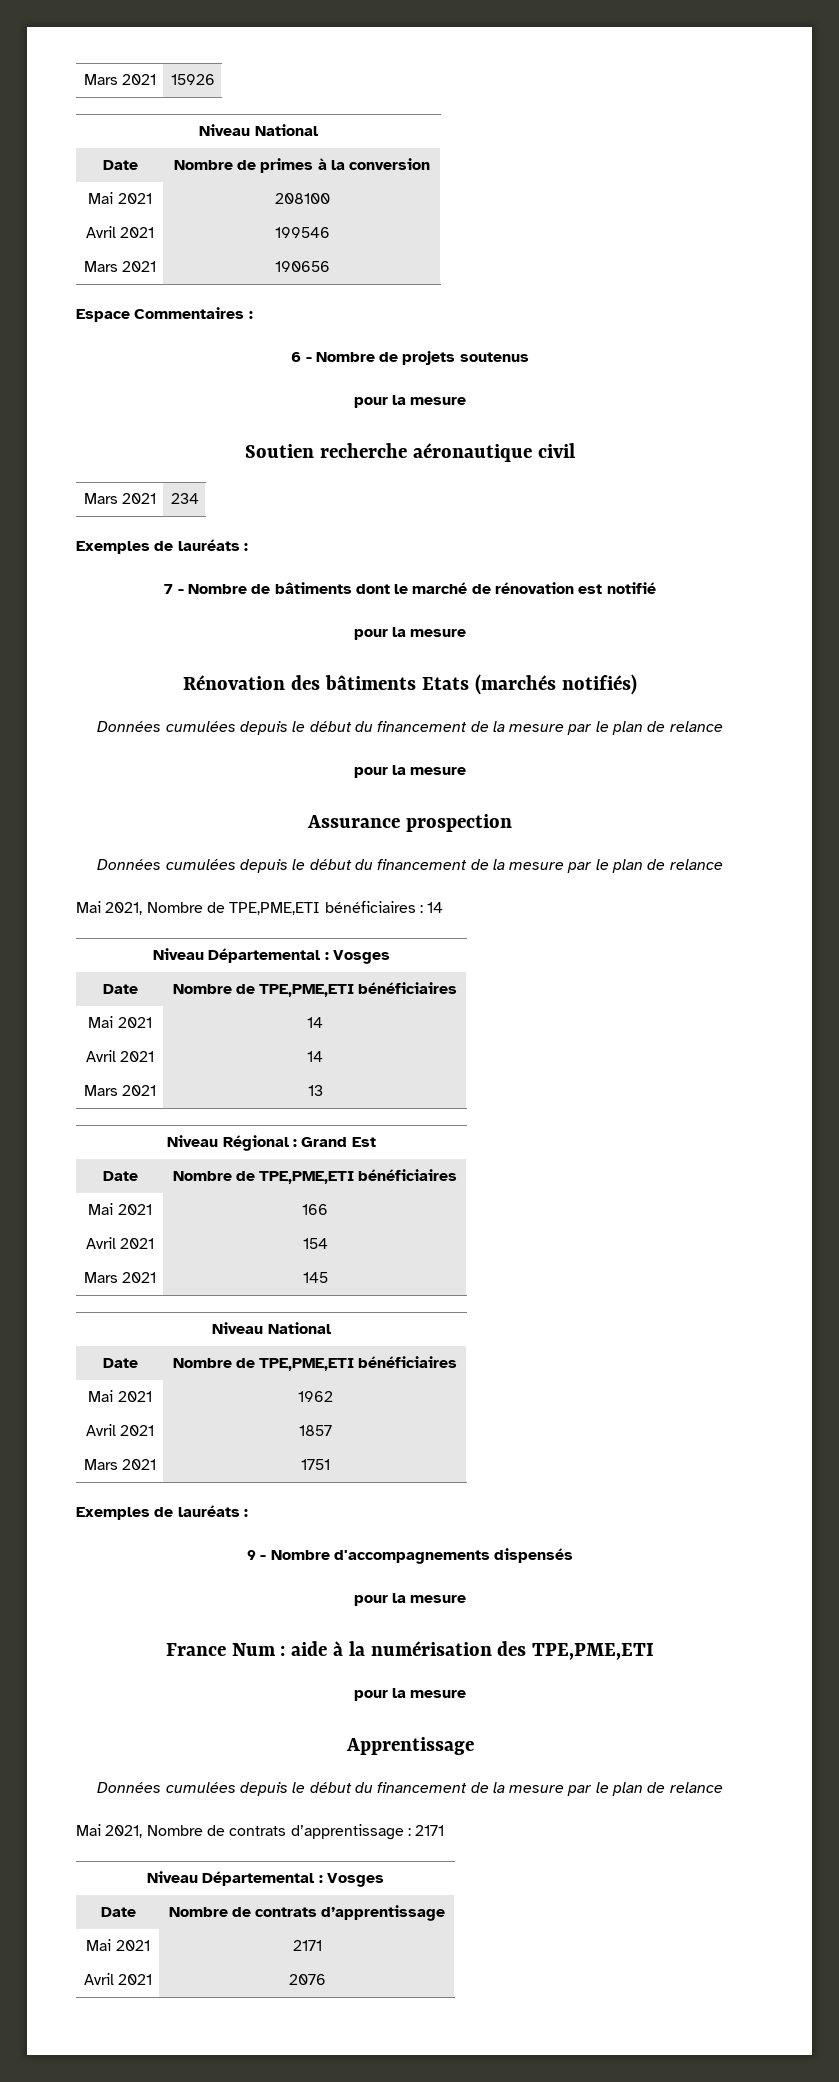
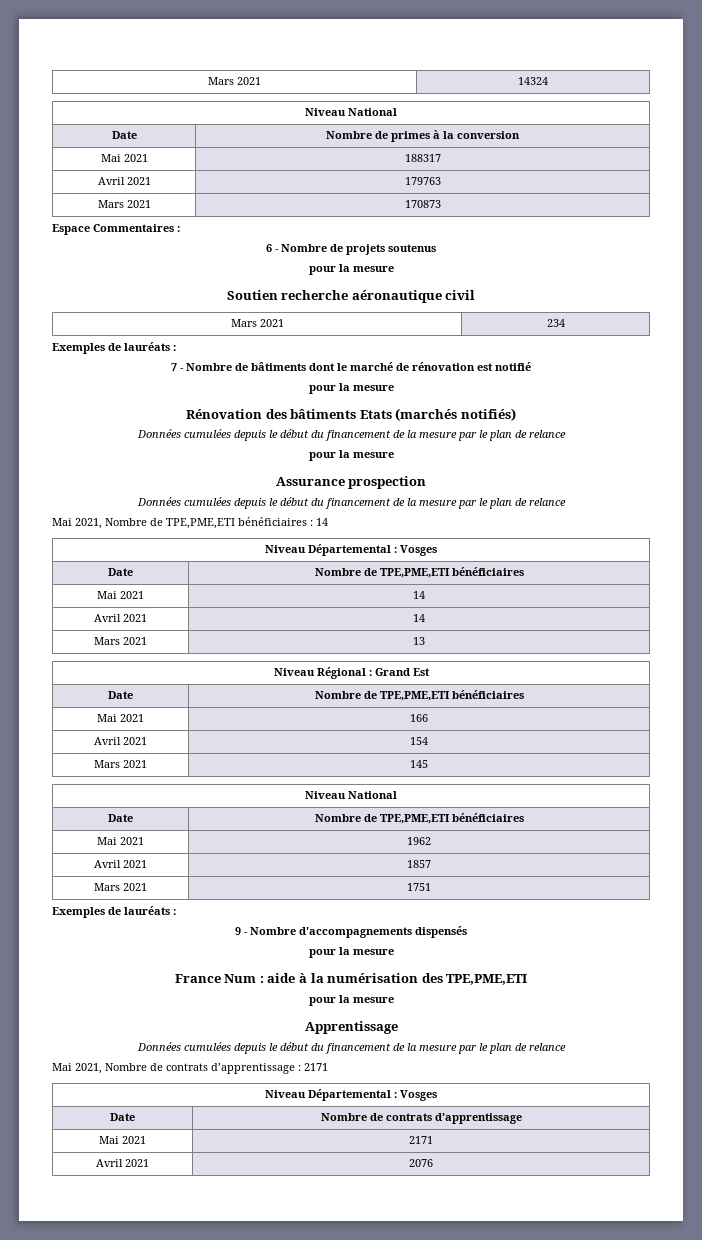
[83,74,157,85] [170,74,215,85] Mars 2021 | 15926 -> [208,77,261,85] [518,77,548,85] Mars 2021 | 14324
[274,193,330,204] [85,226,155,238] [274,227,330,238] [83,261,157,272] [274,261,330,272] 208100 // Avril 2021 | 199546 // Mars 2021 | 190656 -> [404,154,441,162] [97,177,151,185] [404,177,441,185] [97,200,151,208] [404,200,441,208] 188317 // Avril 2021 | 179763 // Mars 2021 | 170873

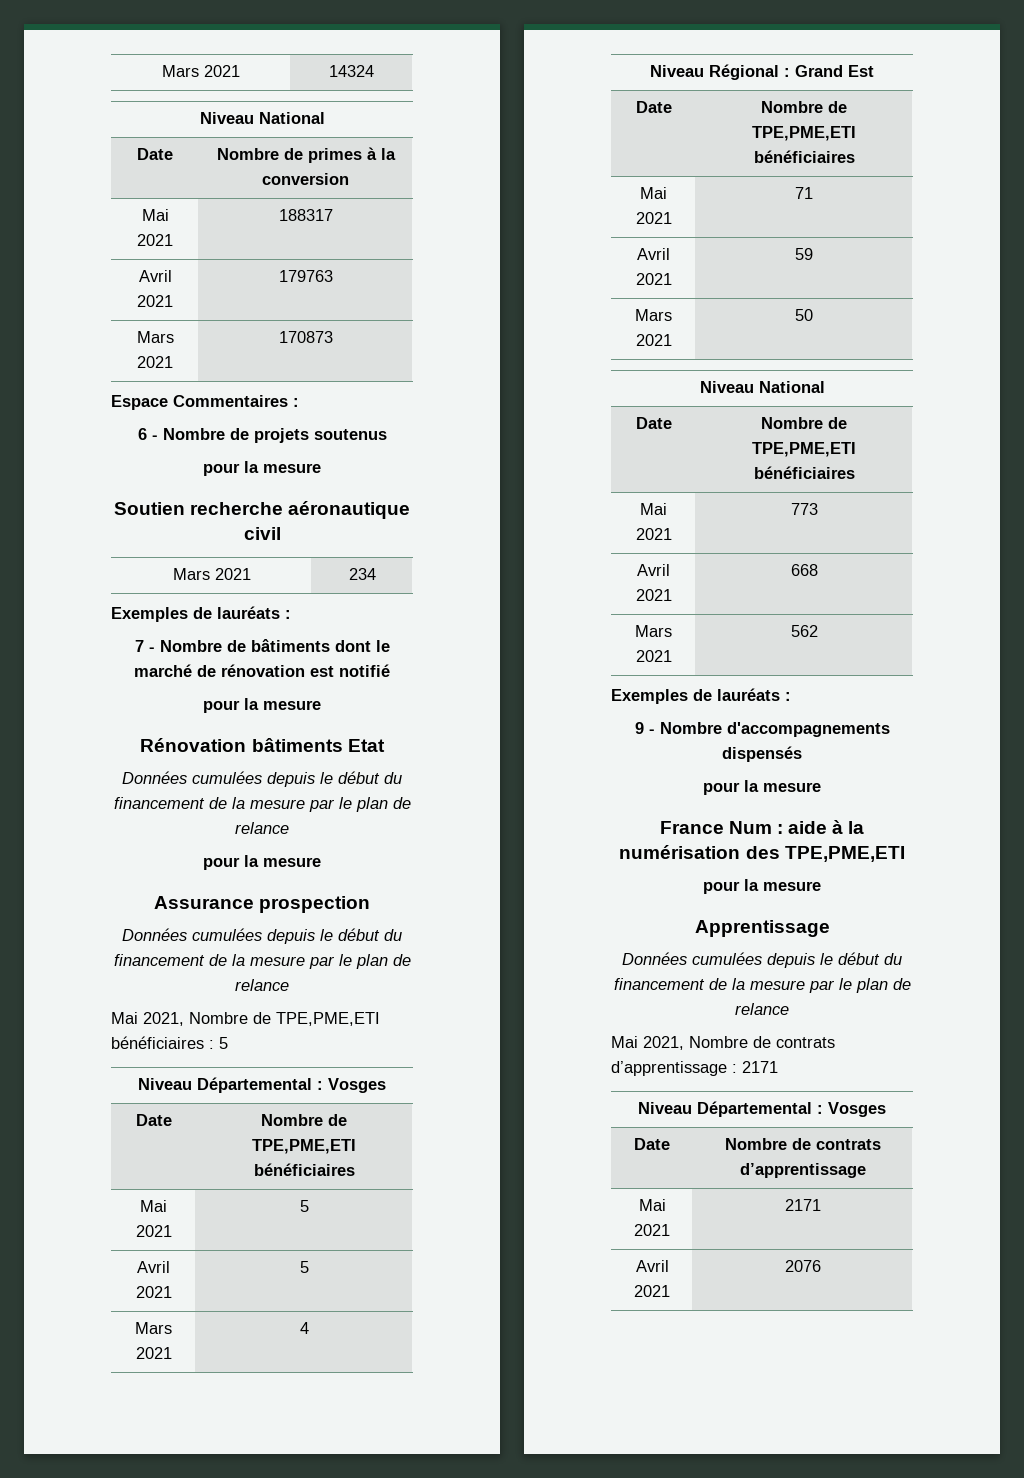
[265,408,516,421] des bâtiments Etats (marchés notifiés) -> [251,738,385,752] bâtiments Etat
[316,518,328,526] 14 -> [219,1037,228,1049] 5
[413,591,425,599] [94,614,147,622] [413,614,425,622] [94,637,147,645] [413,637,425,645] 14 // Avril 2021 | 14 // Mars 2021 | 13 -> [299,1200,309,1212] [137,1261,170,1273] [135,1286,172,1298] [299,1261,309,1273] [135,1322,172,1334] [135,1347,172,1359] [299,1322,309,1334] 5 // Avril 2021 | 5 // Mars 2021 | 4
[410,714,428,722] [94,737,147,745] [410,737,428,745] [94,760,147,768] [410,760,428,768] 166 // Avril 2021 | 154 // Mars 2021 | 145 -> [795,187,813,199] [637,248,670,260] [635,273,672,285] [795,248,813,260] [635,309,672,321] [635,334,672,346] [795,309,813,321] 71 // Avril 2021 | 59 // Mars 2021 | 50
[407,837,431,845] [94,860,147,868] [407,860,431,868] [94,883,147,891] [407,883,431,891] 1962 // Avril 2021 | 1857 // Mars 2021 | 1751 -> [790,503,818,515] [637,564,670,576] [635,589,672,601] [790,564,818,576] [635,625,672,637] [635,650,672,662] [790,625,818,637] 773 // Avril 2021 | 668 // Mars 2021 | 562

